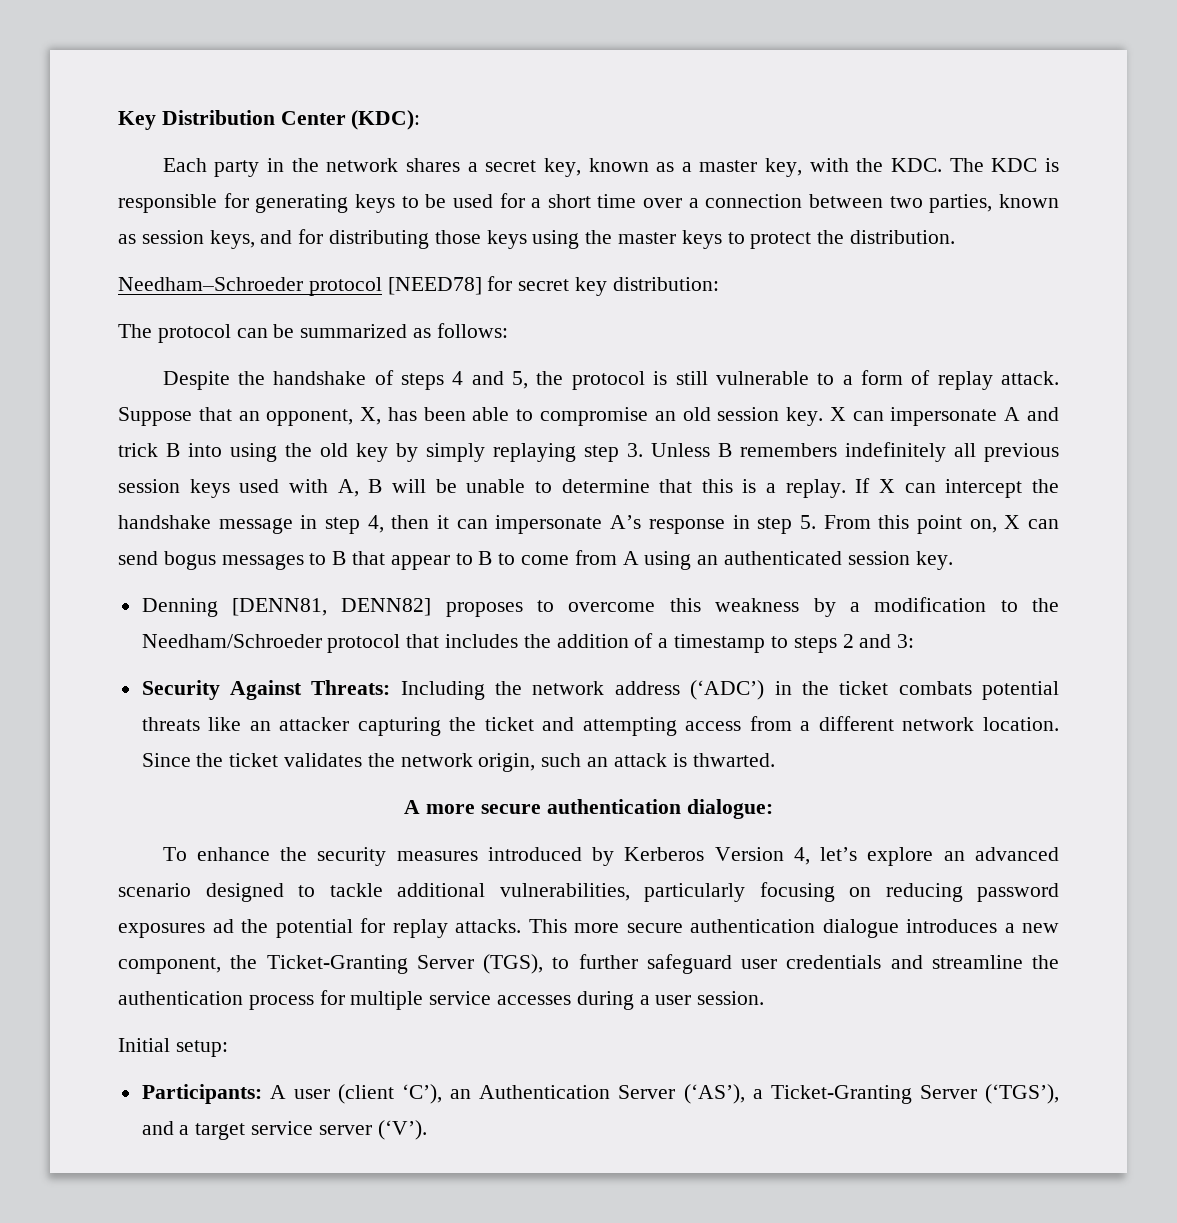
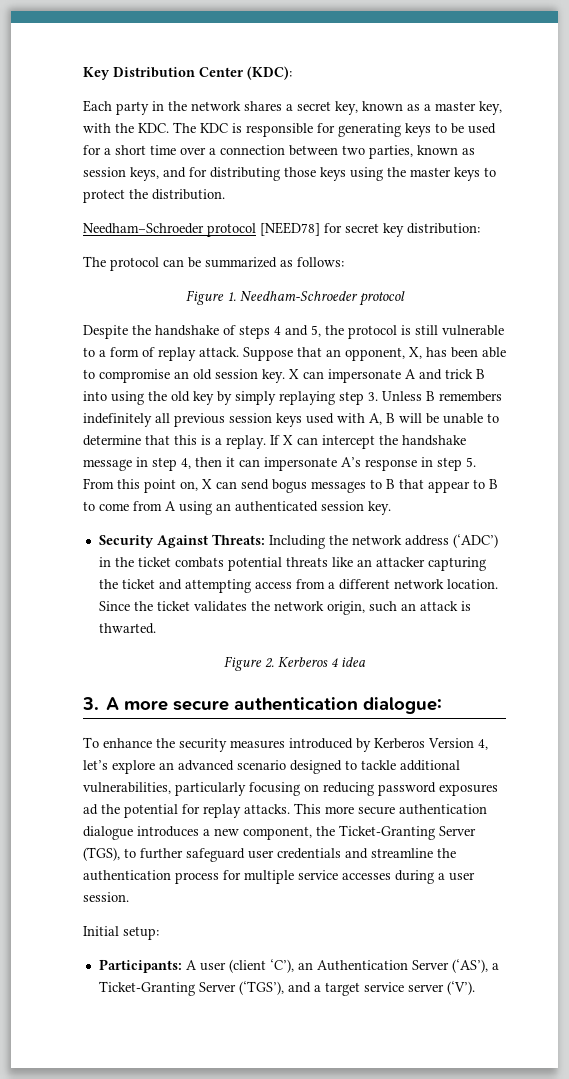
(508, 330) none -> [185,290,405,306] // Figure 1. Needham-Schroeder protocol
[141,597,1059,617] [141,633,915,653] // Denning [DENN81, DENN82] proposes to overcome this weakness by a modification to the Needham/Schroeder protocol that includes the addition of a timestamp to steps 2 and 3: -> (391, 508) none
(775, 760) none -> [224,656,366,671] [82,697,99,710] Figure 2. Kerberos 4 idea // 3.

